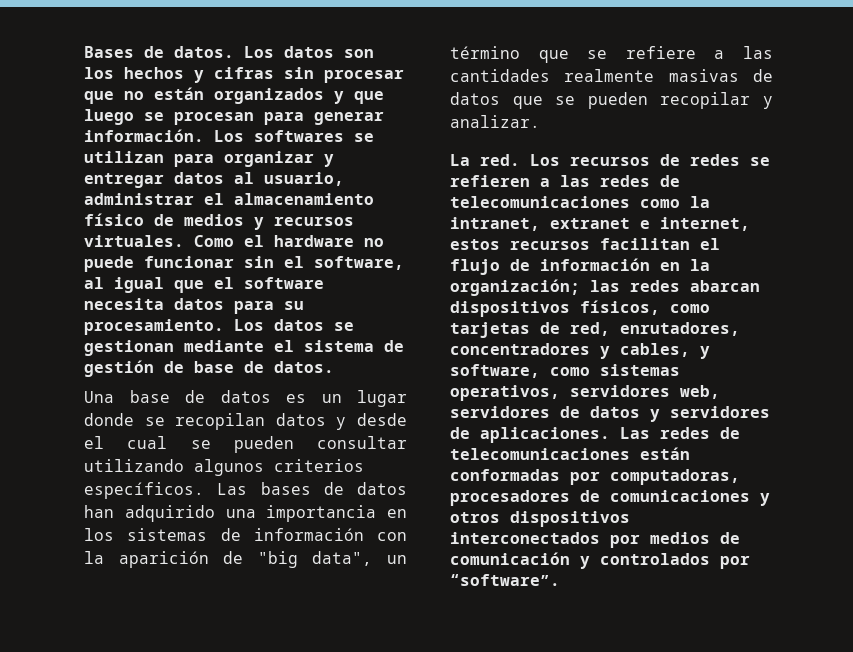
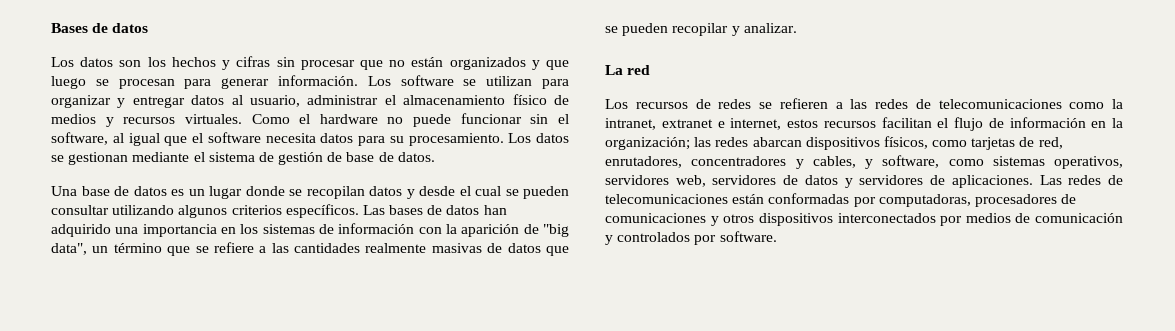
[174,46,234,58] datos. -> [112,23,149,33] datos //
[254,130,344,142] softwares -> [400,75,454,86] software
[480,154,520,166] red. -> [627,65,651,75] red //
[450,574,560,586] “software”. -> [719,231,777,242] software.

